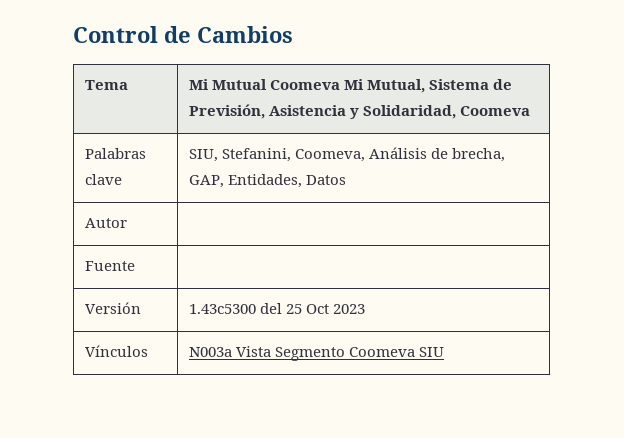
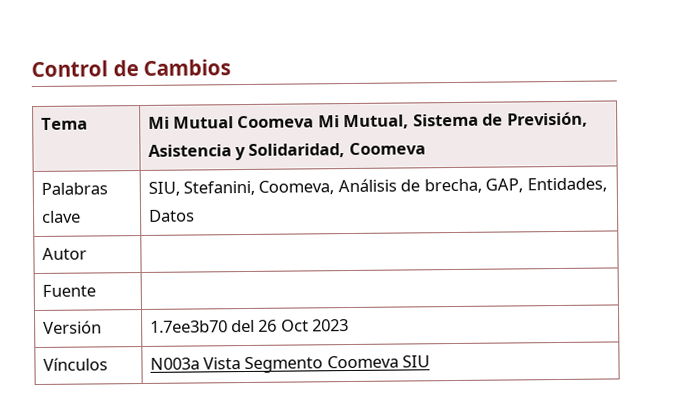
[189,303,303,314] 1.43c5300 del 25 -> [149,319,278,333] 1.7ee3b70 del 26

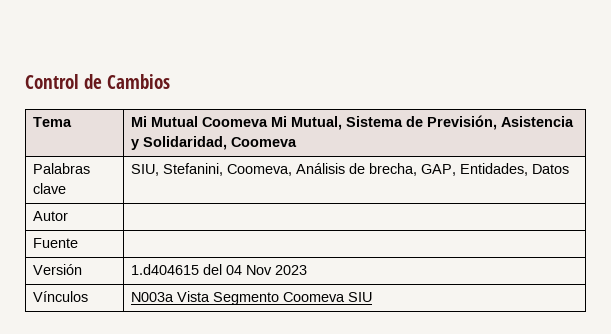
[149,319,309,333] 1.7ee3b70 del 26 Oct -> [131,264,273,275] 1.d404615 del 04 Nov

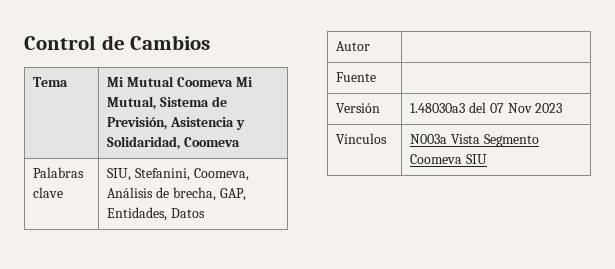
[131,264,243,275] 1.d404615 del 04 -> [410,102,504,113] 1.48030a3 del 07

